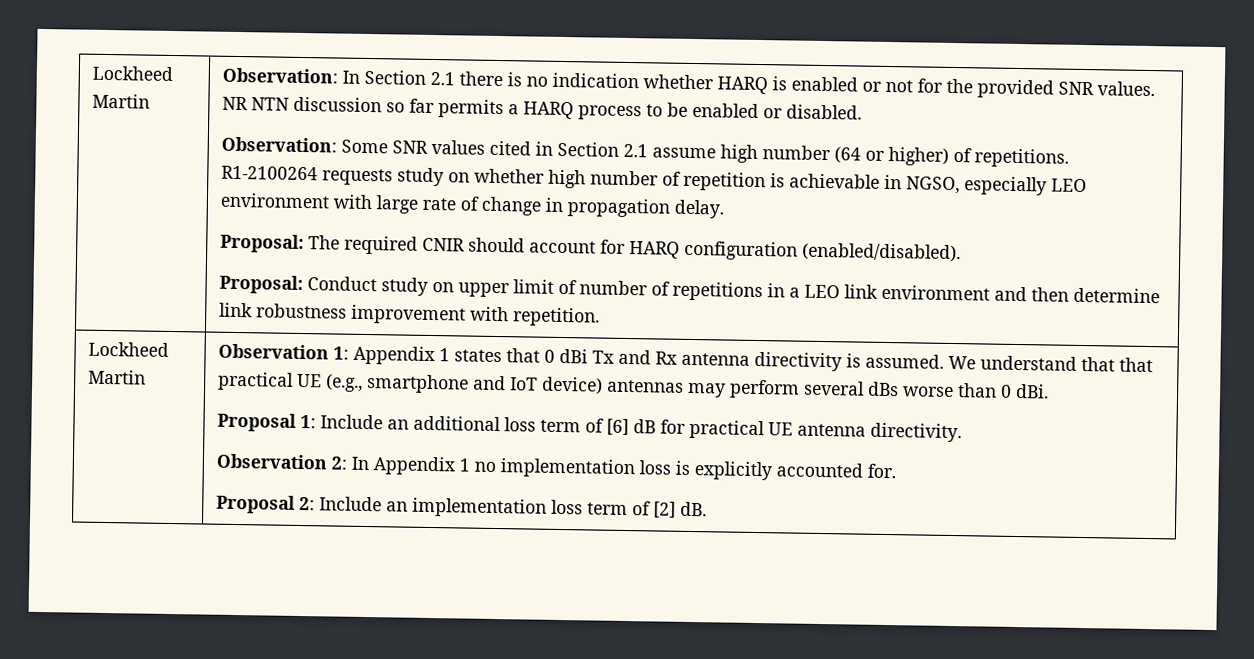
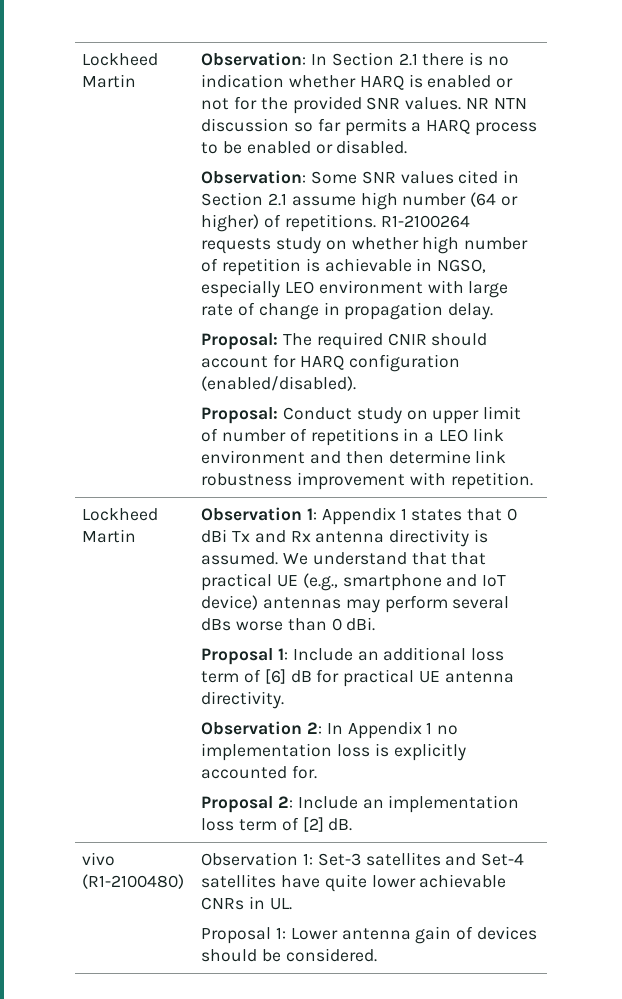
(708, 509) none -> [82,852,116,866] [82,874,185,889] [201,852,525,866] [201,874,507,892] [201,896,292,910] [201,926,537,944] [201,948,377,962] // vivo (R1-2100480) | Observation 1: Set-3 satellites and Set-4 satellites have quite lower achievable CNRs in UL. // Proposal 1: Lower antenna gain of devices should be considered.

